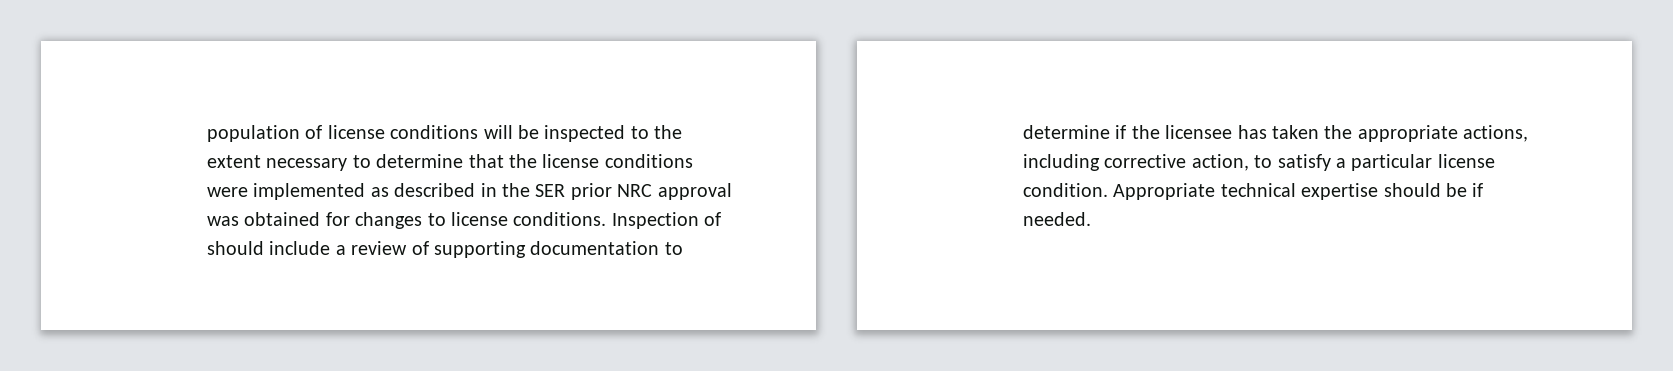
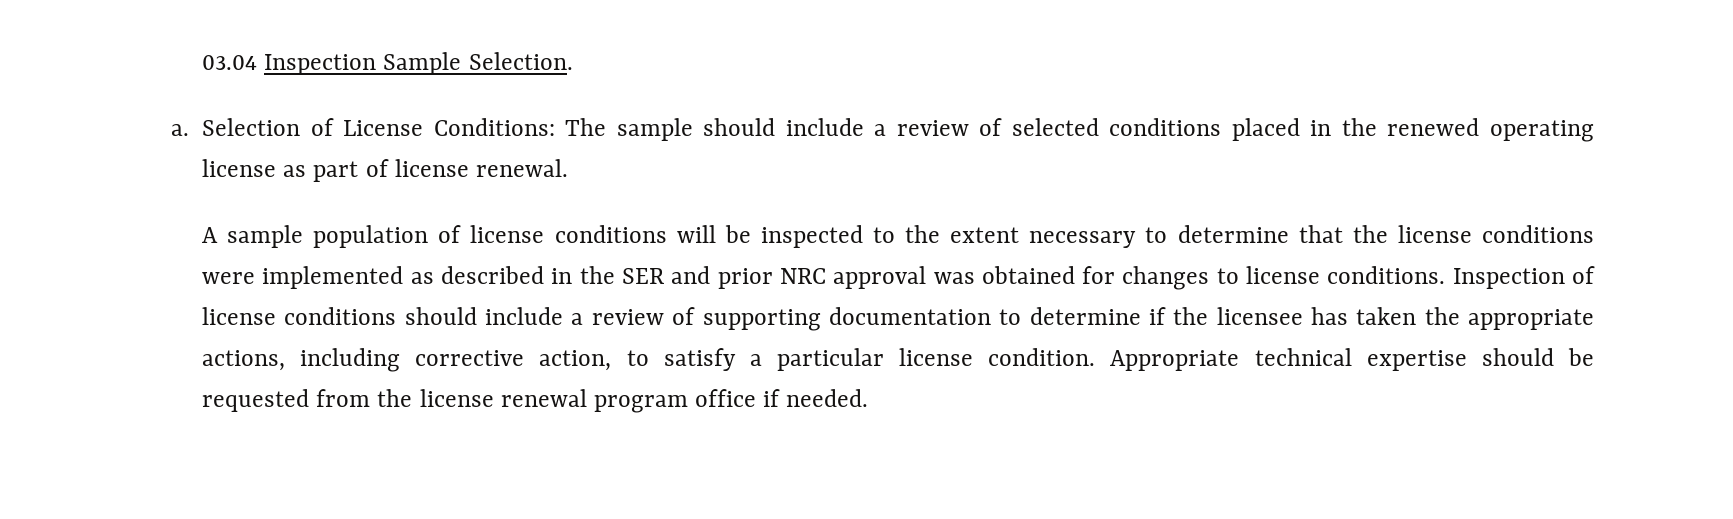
(206, 133) none -> [202,52,573,75] [170,118,1594,142] [202,159,568,182] [202,225,304,248] 03.04 Inspection Sample Selection. // a. Selection of License Conditions: The sample should include a review of selected conditions placed in the renewed operating license as part of license renewal. // A sample
(566, 190) none -> [671,266,711,284] and
(722, 219) none -> [202,307,397,325] license conditions
(1467, 190) none -> [202,389,756,413] requested from the license renewal program office

